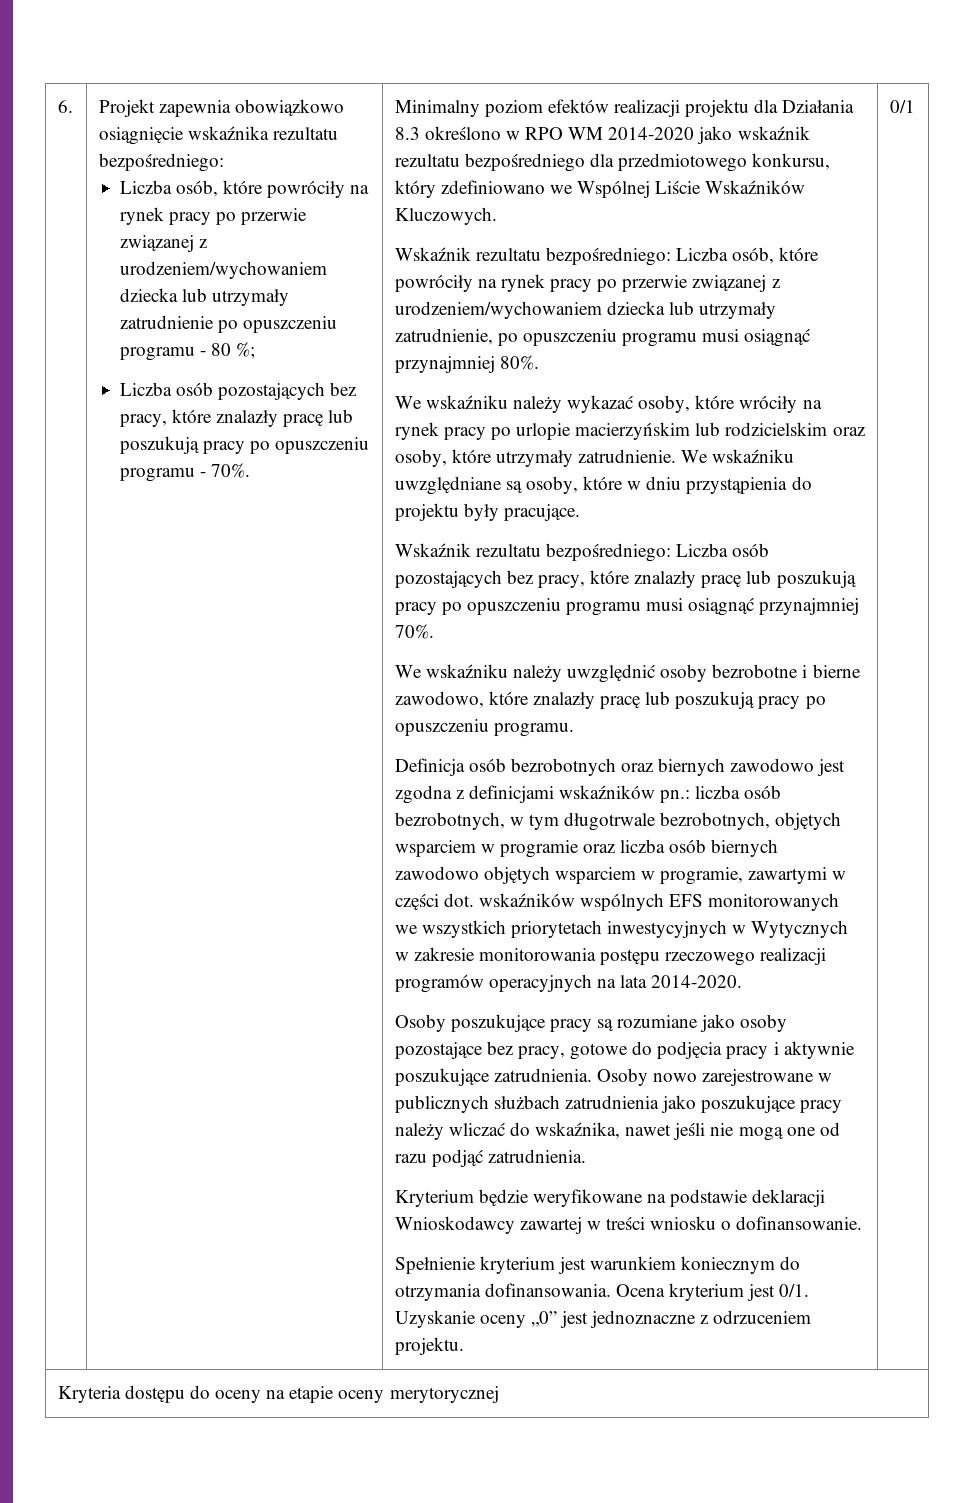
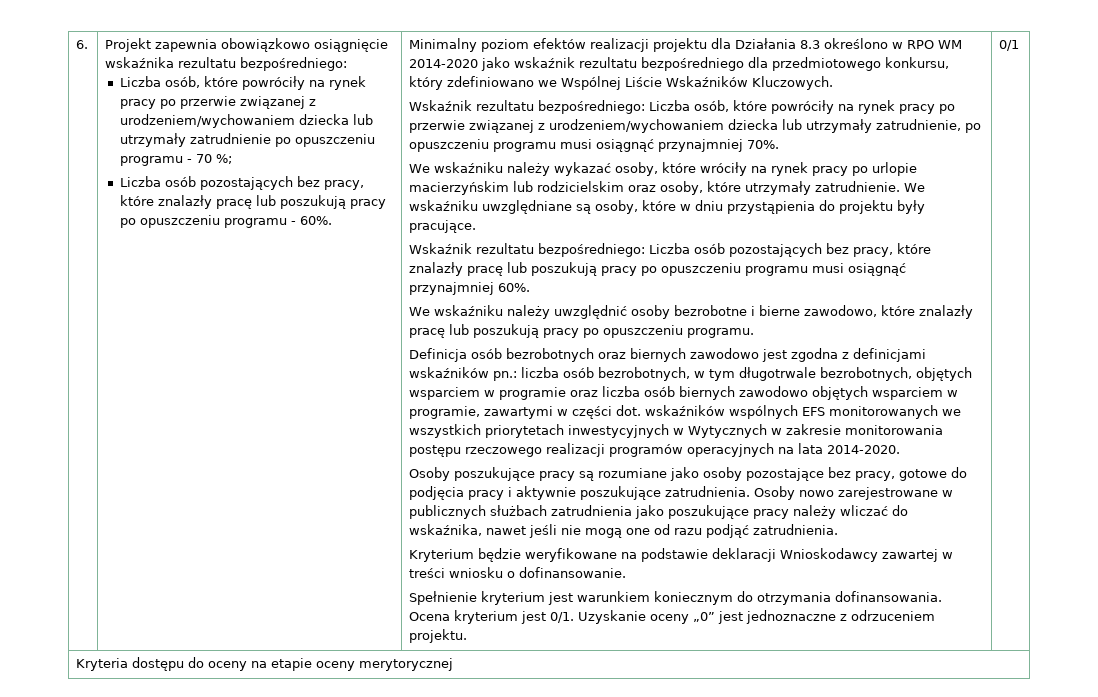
[210,343,231,356] 80 -> [195,154,212,163] 70
[210,463,250,478] 70%. -> [299,216,332,225] 60%.
[499,355,539,370] 80%. -> [747,140,780,149] 70%.
[394,624,434,639] 70%. -> [498,283,531,292] 60%.

